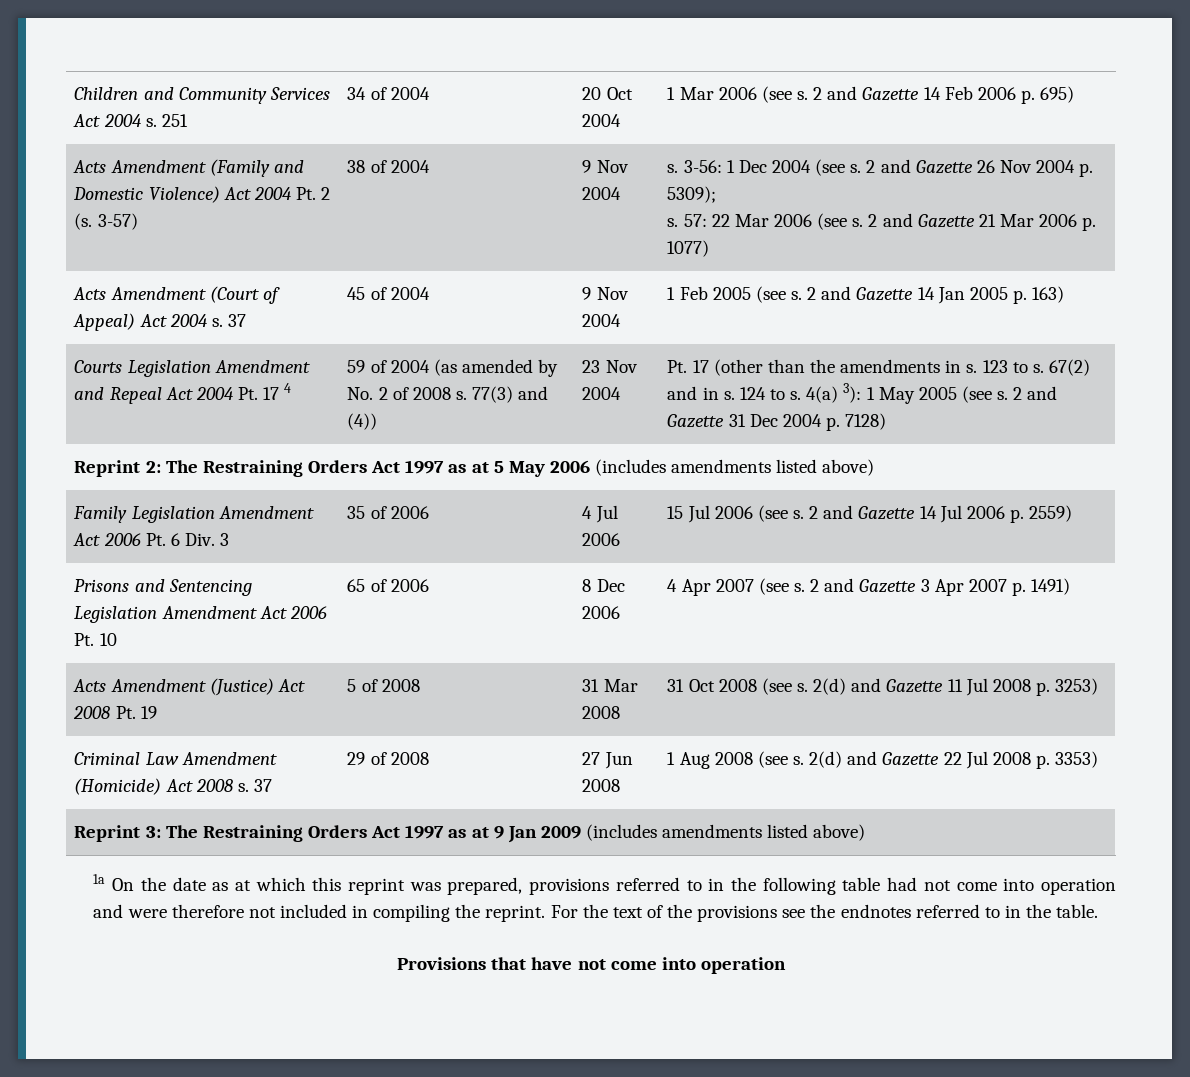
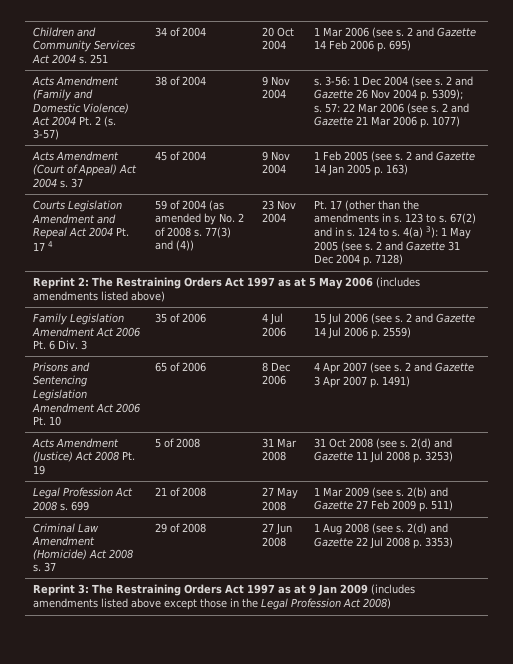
(1099, 686) none -> [32,487,133,499] [32,501,89,511] [154,487,206,497] [261,487,298,499] [261,501,286,511] [313,487,448,498] [313,500,453,512] // Legal Profession Act 2008 s. 699 | 21 of 2008 | 27 May 2008 | 1 Mar 2009 (see s. 2(b) and Gazette 27 Feb 2009 p. 511)
[813,824,866,841] [93,874,1116,895] [93,904,1099,922] [397,957,786,974] above) // 1a On the date as at which this reprint was prepared, provisions referred to in the following table had not come into operation and were therefore not included in compiling the reprint. For the text of the provisions see the endnotes referred to in the table. // Provisions that have not come into operation -> [130,598,391,610] above except those in the Legal Profession Act 2008)

